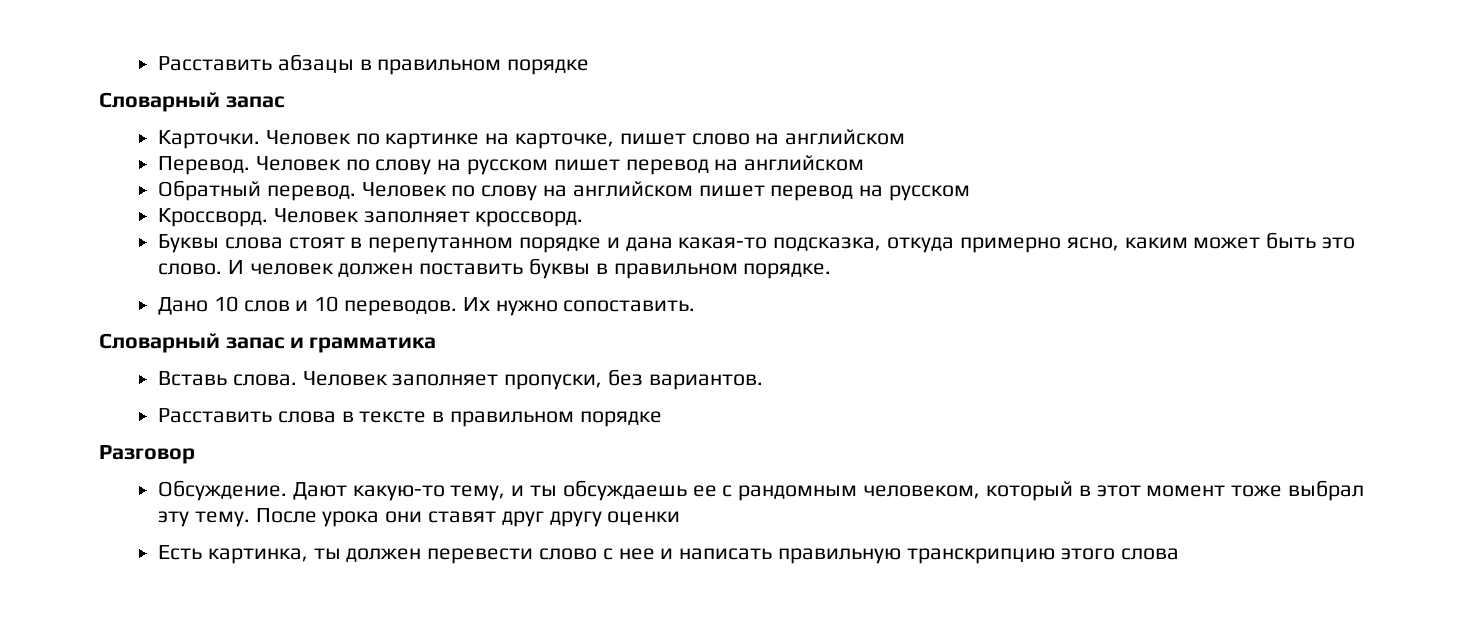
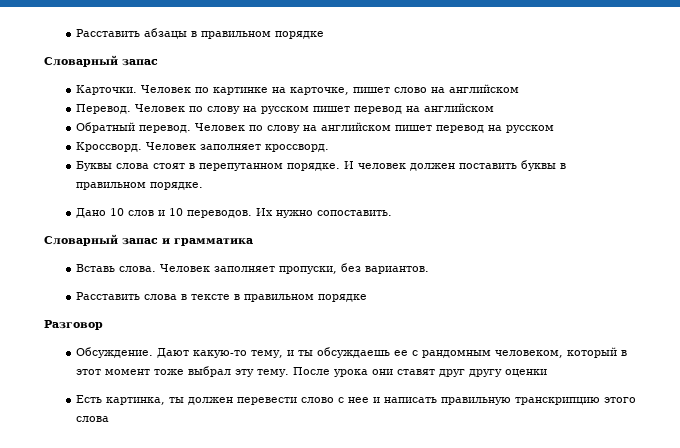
[519,232,1355,253] [158,263,223,275] порядке и дана какая-то подсказка, откуда примерно ясно, каким может быть это слово. -> [286,163,340,171] порядке.

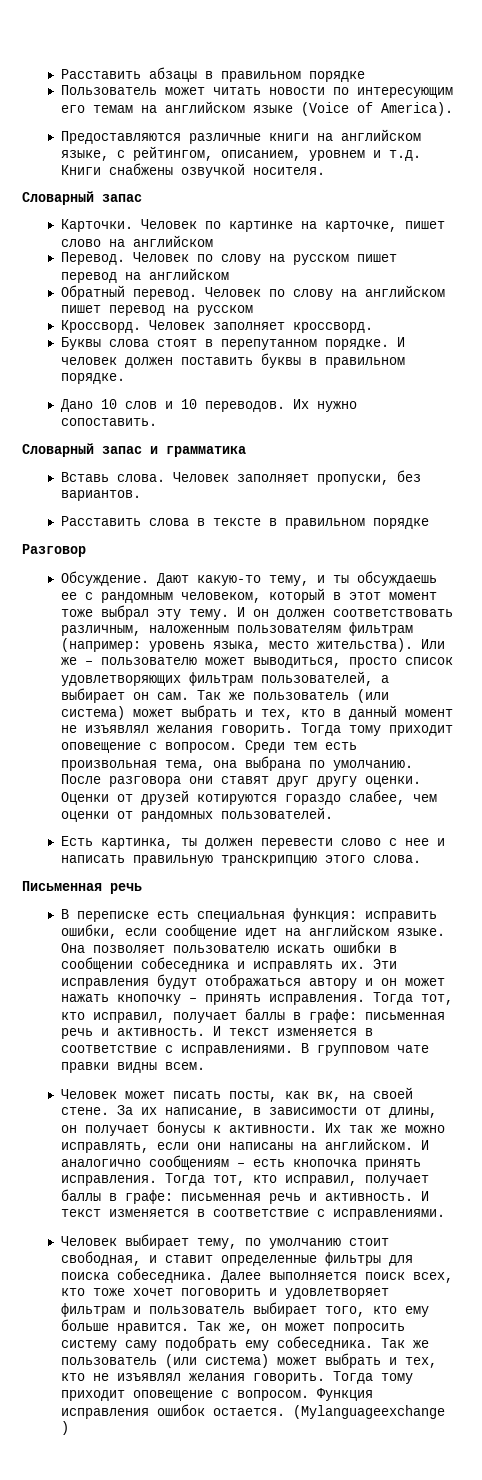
(324, 35) none -> [60,85,453,98] [60,101,453,116] [60,129,421,144] [60,146,421,161] [60,163,325,178] // Пользователь может читать новости по интересующим его темам на английском языке (Voice of America). // Предоставляются различные книги на английском языке, с рейтингом, описанием, уровнем и т.д. Книги снабжены озвучкой носителя.
[292,367,547,377] После урока они ставят друг другу оценки -> [236,607,453,620] [60,622,413,636] [60,638,445,652] [60,657,453,668] [60,671,389,686] [60,688,389,703] [60,705,453,720] [60,723,453,736] [60,740,357,753] [60,756,413,771] [60,774,421,787] [60,790,437,805] [60,807,333,822] И он должен соответствовать различным, наложенным пользователям фильтрам (например: уровень языка, место жительства). Или же – пользователю может выводиться, просто список удовлетворяющих фильтрам пользователей, а выбирает он сам. Так же пользователь (или система) может выбрать и тех, кто в данный момент не изъявлял желания говорить. Тогда тому приходит оповещение с вопросом. Среди тем есть произвольная тема, она выбрана по умолчанию. После разговора они ставят друг другу оценки. Оценки от друзей котируются гораздо слабее, чем оценки от рандомных пользователей.
[75,416,109,422] слова -> [372,855,421,863] [22,881,142,894] [60,908,437,922] [60,924,445,939] [60,941,397,953] [60,957,397,972] [60,974,445,989] [60,992,453,1005] [60,1008,445,1023] [60,1026,373,1039] [60,1043,429,1056] [60,1062,205,1073] [60,1087,413,1102] [60,1105,437,1118] [60,1121,445,1136] [60,1138,429,1153] [60,1155,421,1170] [60,1173,429,1186] [60,1189,429,1204] [60,1209,445,1220] [60,1234,389,1249] [60,1251,413,1266] [60,1268,453,1283] [60,1288,389,1299] [60,1302,429,1317] [60,1319,405,1334] [60,1336,429,1351] [60,1353,437,1368] [60,1371,413,1384] [60,1388,373,1401] [60,1404,445,1419] [60,1421,69,1435] слова. // Письменная речь // В переписке есть специальная функция: исправить ошибки, если сообщение идет на английском языке. Она позволяет пользователю искать ошибки в сообщении собеседника и исправлять их. Эти исправления будут отображаться автору и он может нажать кнопочку – принять исправления. Тогда тот, кто исправил, получает баллы в графе: письменная речь и активность. И текст изменяется в соответствие с исправлениями. В групповом чате правки видны всем. // Человек может писать посты, как вк, на своей стене. За их написание, в зависимости от длины, он получает бонусы к активности. Их так же можно исправлять, если они написаны на английском. И аналогично сообщениям – есть кнопочка принять исправления. Тогда тот, кто исправил, получает баллы в графе: письменная речь и активность. И текст изменяется в соответствие с исправлениями. // Человек выбирает тему, по умолчанию стоит свободная, и ставит определенные фильтры для поиска собеседника. Далее выполняется поиск всех, кто тоже хочет поговорить и удовлетворяет фильтрам и пользователь выбирает того, кто ему больше нравится. Так же, он может попросить систему саму подобрать ему собеседника. Так же пользователь (или система) может выбрать и тех, кто не изъявлял желания говорить. Тогда тому приходит оповещение с вопросом. Функция исправления ошибок остается. (Mylanguageexchange )

